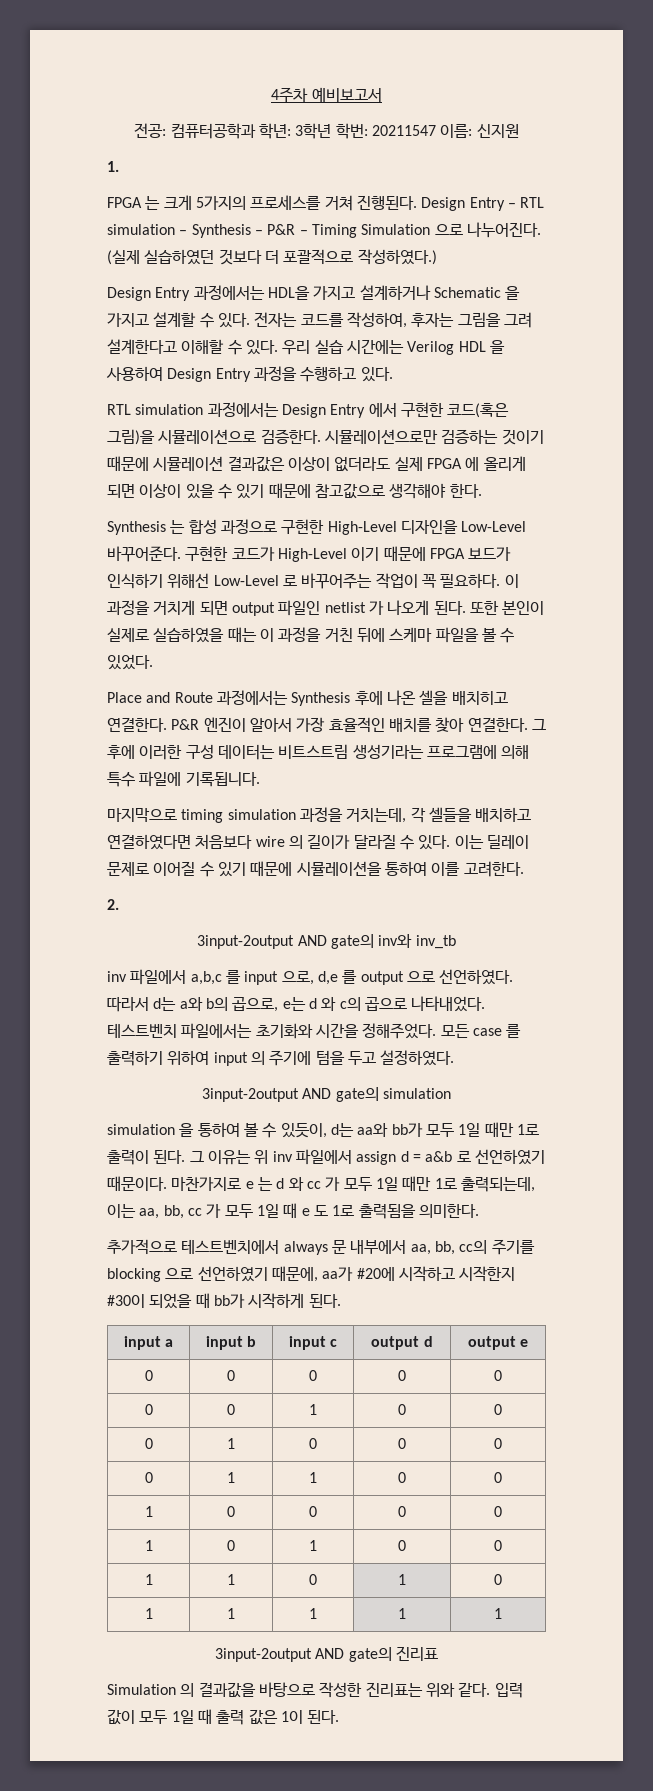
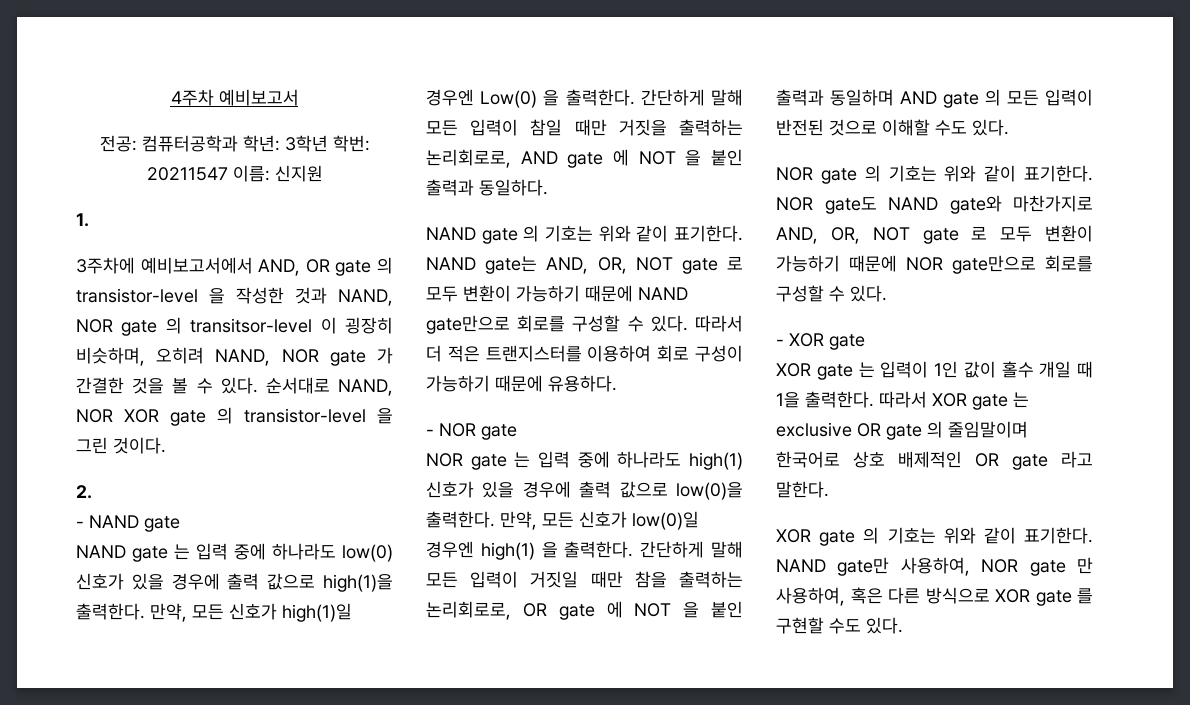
[107,195,545,211] [107,222,541,238] [107,249,437,265] [107,285,521,301] [107,312,532,328] [107,339,505,355] [106,366,393,382] [107,402,510,418] [107,429,544,445] [107,456,526,472] [107,483,482,499] [107,519,527,535] [107,546,512,562] [107,573,519,589] [107,600,545,616] [107,627,515,643] [107,654,153,670] [107,690,508,706] [107,717,546,733] [107,744,530,760] [107,771,260,787] [107,807,532,823] [107,834,529,850] [107,861,524,877] [107,899,119,910] [197,934,456,949] [107,969,514,985] [107,996,486,1012] [107,1023,522,1039] [107,1050,455,1066] [202,1087,451,1102] [107,1122,539,1138] [107,1149,545,1165] [107,1176,535,1192] [107,1203,479,1219] [107,1239,535,1255] [107,1266,516,1282] [107,1293,341,1309] [123,1336,174,1350] [205,1336,257,1350] [288,1336,338,1350] [371,1336,433,1350] [467,1336,529,1350] [144,1370,153,1381] [227,1370,235,1381] [309,1370,317,1381] [398,1370,406,1381] [494,1370,502,1381] [144,1404,153,1415] [227,1404,235,1415] [309,1404,317,1415] [398,1404,406,1415] [494,1404,502,1415] [144,1438,153,1449] [227,1438,235,1449] [309,1438,317,1449] [398,1438,406,1449] [494,1438,502,1449] [144,1472,153,1483] [227,1472,235,1483] [309,1472,317,1483] [398,1472,406,1483] [494,1472,502,1483] [144,1506,153,1517] [227,1506,235,1517] [309,1506,317,1517] [398,1506,406,1517] [494,1506,502,1517] [144,1540,153,1551] [227,1540,235,1551] [309,1540,317,1551] [398,1540,406,1551] [494,1540,502,1551] [144,1574,153,1585] [227,1574,235,1585] [309,1574,317,1585] [398,1574,406,1585] [494,1574,502,1585] [144,1608,153,1619] [227,1608,235,1619] [309,1608,317,1619] [398,1608,406,1619] [494,1608,502,1619] [215,1646,438,1662] [107,1682,523,1698] [107,1709,340,1725] FPGA 는 크게 5가지의 프로세스를 거쳐 진행된다. Design Entry – RTL simulation – Synthesis – P&R – Timing Simulation 으로 나누어진다. (실제 실습하였던 것보다 더 포괄적으로 작성하였다.) // Design Entry 과정에서는 HDL을 가지고 설계하거나 Schematic 을 가지고 설계할 수 있다. 전자는 코드를 작성하여, 후자는 그림을 그려 설계한다고 이해할 수 있다. 우리 실습 시간에는 Verilog HDL 을 사용하여 Design Entry 과정을 수행하고 있다. // RTL simulation 과정에서는 Design Entry 에서 구현한 코드(혹은 그림)을 시뮬레이션으로 검증한다. 시뮬레이션으로만 검증하는 것이기 때문에 시뮬레이션 결과값은 이상이 없더라도 실제 FPGA 에 올리게 되면 이상이 있을 수 있기 때문에 참고값으로 생각해야 한다. // Synthesis 는 합성 과정으로 구현한 High-Level 디자인을 Low-Level 바꾸어준다. 구현한 코드가 High-Level 이기 때문에 FPGA 보드가 인식하기 위해선 Low-Level 로 바꾸어주는 작업이 꼭 필요하다. 이 과정을 거치게 되면 output 파일인 netlist 가 나오게 된다. 또한 본인이 실제로 실습하였을 때는 이 과정을 거친 뒤에 스케마 파일을 볼 수 있었다. // Place and Route 과정에서는 Synthesis 후에 나온 셀을 배치히고 연결한다. P&R 엔진이 알아서 가장 효율적인 배치를 찾아 연결한다. 그 후에 이러한 구성 데이터는 비트스트림 생성기라는 프로그램에 의해 특수 파일에 기록됩니다. // 마지막으로 timing simulation 과정을 거치는데, 각 셀들을 배치하고 연결하였다면 처음보다 wire 의 길이가 달라질 수 있다. 이는 딜레이 문제로 이어질 수 있기 때문에 시뮬레이션을 통하여 이를 고려한다. // 2. // 3input-2output AND gate의 inv와 inv_tb // inv 파일에서 a,b,c 를 input 으로, d,e 를 output 으로 선언하였다. 따라서 d는 a와 b의 곱으로, e는 d 와 c의 곱으로 나타내었다. 테스트벤치 파일에서는 초기화와 시간을 정해주었다. 모든 case 를 출력하기 위하여 input 의 주기에 텀을 두고 설정하였다. // 3input-2output AND gate의 simulation // simulation 을 통하여 볼 수 있듯이, d는 aa와 bb가 모두 1일 때만 1로 출력이 된다. 그 이유는 위 inv 파일에서 assign d = a&b 로 선언하였기 때문이다. 마찬가지로 e 는 d 와 cc 가 모두 1일 때만 1로 출력되는데, 이는 aa, bb, cc 가 모두 1일 때 e 도 1로 출력됨을 의미한다. // 추가적으로 테스트벤치에서 always 문 내부에서 aa, bb, cc의 주기를 blocking 으로 선언하였기 때문에, aa가 #20에 시작하고 시작한지 #30이 되었을 때 bb가 시작하게 된다. // input a | input b | input c | output d | output e // 0 | 0 | 0 | 0 | 0 // 0 | 0 | 1 | 0 | 0 // 0 | 1 | 0 | 0 | 0 // 0 | 1 | 1 | 0 | 0 // 1 | 0 | 0 | 0 | 0 // 1 | 0 | 1 | 0 | 0 // 1 | 1 | 0 | 1 | 0 // 1 | 1 | 1 | 1 | 1 // 3input-2output AND gate의 진리표 // Simulation 의 결과값을 바탕으로 작성한 진리표는 위와 같다. 입력 값이 모두 1일 때 출력 값은 1이 된다. -> [76,257,393,276] [76,287,393,306] [76,317,393,336] [76,347,393,366] [76,377,393,396] [76,407,393,426] [76,437,166,454] [76,485,92,499] [76,515,180,532] [76,543,393,562] [76,573,393,592] [76,603,352,622] [426,89,743,108] [426,119,743,136] [426,149,743,168] [426,179,548,196] [426,225,743,244] [426,256,743,274] [426,285,688,302] [426,315,743,334] [426,345,743,362] [426,375,617,392] [426,423,517,440] [426,451,743,470] [426,481,743,500] [426,511,699,530] [426,541,743,560] [426,571,743,588] [426,601,743,620] [776,89,1093,108] [776,119,1009,136] [776,165,1093,184] [776,195,1093,214] [776,225,1093,244] [776,255,1093,274] [776,285,887,302] [776,333,865,350] [776,361,1093,380] [776,391,1029,410] [776,421,1028,440] [776,451,1093,470] [776,481,829,498] [776,527,1093,546] [776,557,1093,576] [776,587,1093,606] [776,617,903,634] 3주차에 예비보고서에서 AND, OR gate 의 transistor-level 을 작성한 것과 NAND, NOR gate 의 transitsor-level 이 굉장히 비슷하며, 오히려 NAND, NOR gate 가 간결한 것을 볼 수 있다. 순서대로 NAND, NOR XOR gate 의 transistor-level 을 그린 것이다. // 2. // - NAND gate // NAND gate 는 입력 중에 하나라도 low(0) 신호가 있을 경우에 출력 값으로 high(1)을 출력한다. 만약, 모든 신호가 high(1)일 경우엔 Low(0) 을 출력한다. 간단하게 말해 모든 입력이 참일 때만 거짓을 출력하는 논리회로로, AND gate 에 NOT 을 붙인 출력과 동일하다. // NAND gate 의 기호는 위와 같이 표기한다. NAND gate는 AND, OR, NOT gate 로 모두 변환이 가능하기 때문에 NAND gate만으로 회로를 구성할 수 있다. 따라서 더 적은 트랜지스터를 이용하여 회로 구성이 가능하기 때문에 유용하다. // - NOR gate // NOR gate 는 입력 중에 하나라도 high(1) 신호가 있을 경우에 출력 값으로 low(0)을 출력한다. 만약, 모든 신호가 low(0)일 경우엔 high(1) 을 출력한다. 간단하게 말해 모든 입력이 거짓일 때만 참을 출력하는 논리회로로, OR gate 에 NOT 을 붙인 출력과 동일하며 AND gate 의 모든 입력이 반전된 것으로 이해할 수도 있다. // NOR gate 의 기호는 위와 같이 표기한다. NOR gate도 NAND gate와 마찬가지로 AND, OR, NOT gate 로 모두 변환이 가능하기 때문에 NOR gate만으로 회로를 구성할 수 있다. // - XOR gate // XOR gate 는 입력이 1인 값이 홀수 개일 때 1을 출력한다. 따라서 XOR gate 는 exclusive OR gate 의 줄임말이며 한국어로 상호 배제적인 OR gate 라고 말한다. // XOR gate 의 기호는 위와 같이 표기한다. NAND gate만 사용하여, NOR gate 만 사용하여, 혹은 다른 방식으로 XOR gate 를 구현할 수도 있다.

